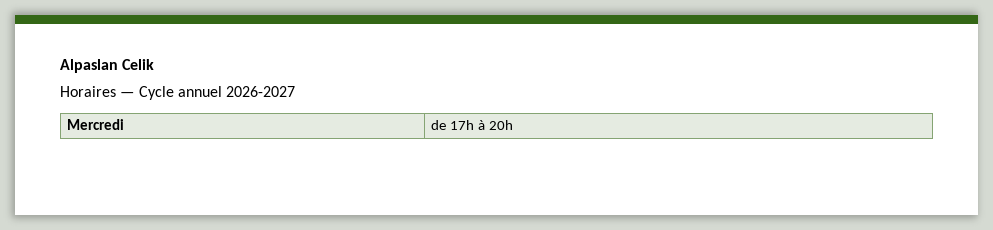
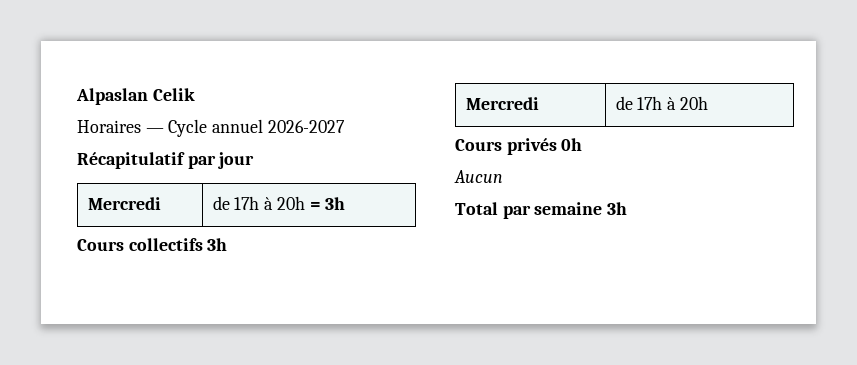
[66,119,124,130] [430,120,513,130] // Mercredi | de 17h à 20h -> [77,152,255,169] [87,197,161,210] [212,196,346,210] [77,238,228,251] [465,97,539,110] [615,96,708,110] [455,138,583,155] [454,170,503,183] [455,202,628,219] // Récapitulatif par jour // Mercredi | de 17h à 20h = 3h // Cours collectifs 3h // Mercredi | de 17h à 20h // Cours privés 0h // Aucun // Total par semaine 3h

